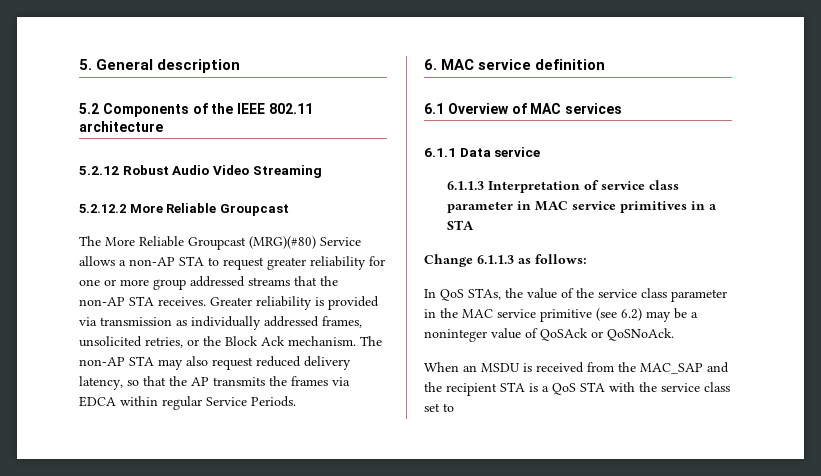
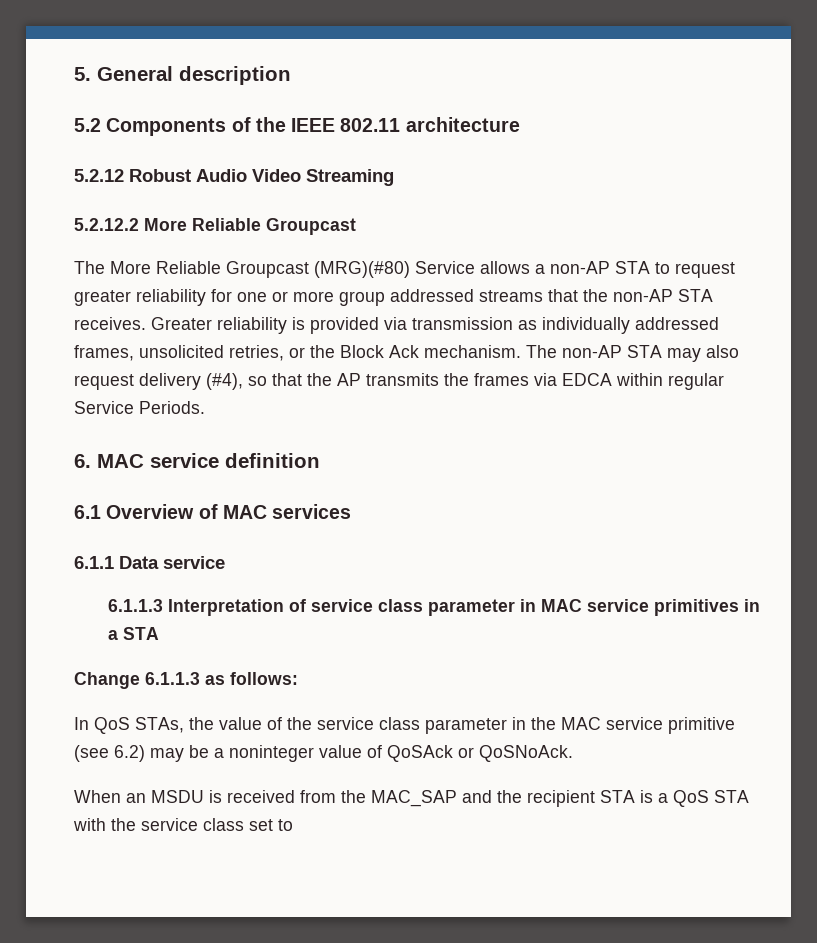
[256,356,351,370] [79,376,123,390] reduced delivery latency, -> [139,373,243,390] delivery (#4),

